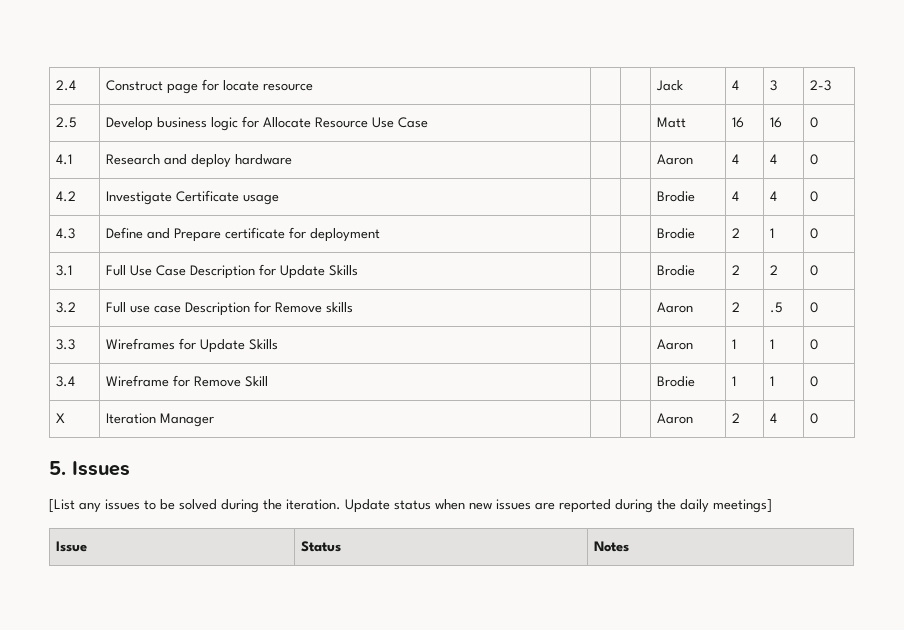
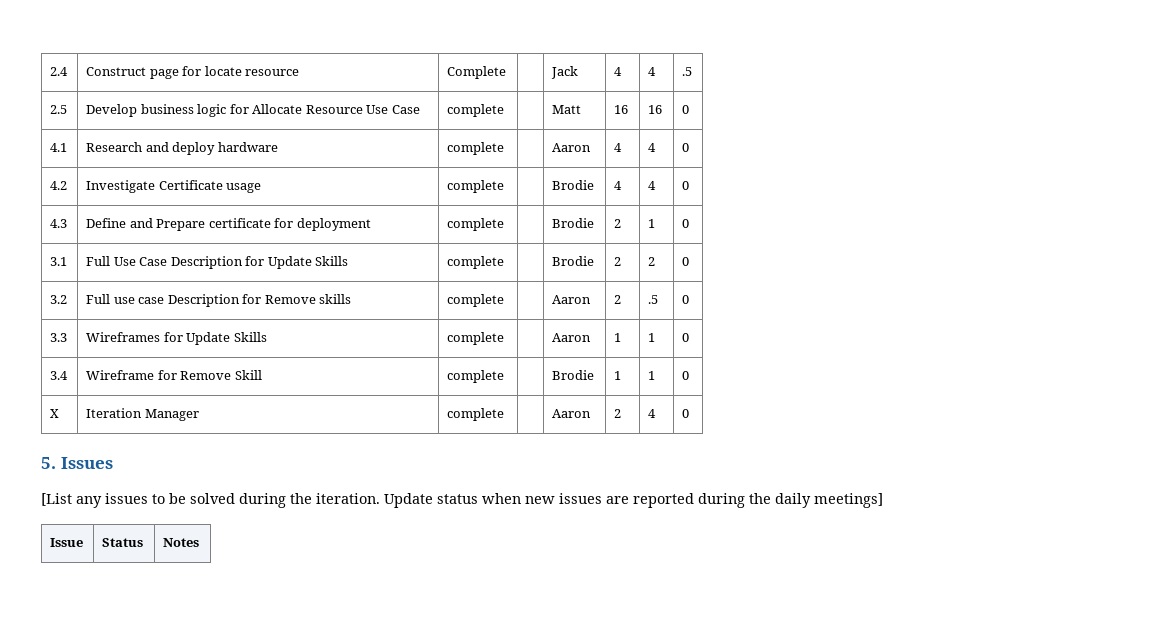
(313, 87) none -> [447,66,507,79] Complete
[769,80,777,91] [809,80,831,91] 3 | 2-3 -> [648,67,657,76] [682,67,693,76] 4 | .5
(428, 122) none -> [447,104,505,117] complete
(292, 159) none -> [447,142,505,155] complete
(279, 199) none -> [447,180,505,193] complete
(380, 235) none -> [447,218,505,231] complete
(358, 270) none -> [447,256,505,269] complete
(353, 307) none -> [447,294,505,307] complete
(278, 344) none -> [447,332,505,345] complete
(268, 381) none -> [447,370,505,383] complete
(214, 420) none -> [447,408,505,421] complete

